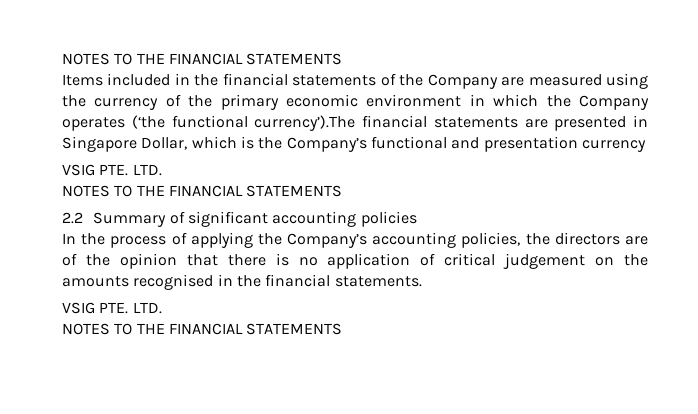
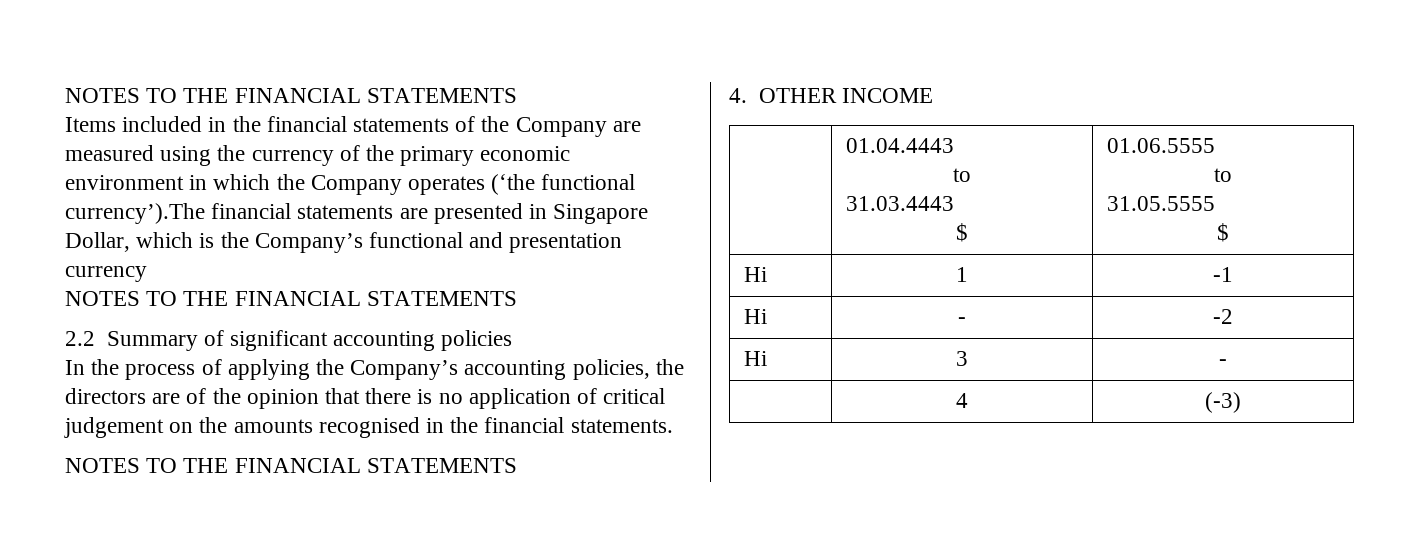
[62,164,162,176] // VSIG PTE. LTD. -> (147, 274) none
[62,302,162,314] [62,323,343,335] // VSIG PTE. LTD. // NOTES TO THE FINANCIAL STATEMENTS -> [65,458,517,473] [729,88,933,103] [846,138,955,153] [953,168,971,182] [846,196,955,211] [956,223,968,242] [1107,138,1216,153] [1214,168,1232,182] [1107,196,1216,211] [1217,223,1229,242] [744,267,768,282] [956,267,968,282] [1213,267,1233,282] [744,309,768,324] [958,317,966,324] [1213,309,1233,324] [744,351,768,366] [956,351,968,366] [1219,359,1227,366] [956,393,968,408] [1205,392,1241,413] // NOTES TO THE FINANCIAL STATEMENTS // 4. OTHER INCOME // | 01.04.4443 // to // 31.03.4443 // $ | 01.06.5555 // to // 31.05.5555 // $ // Hi | 1 | -1 // Hi | - | -2 // Hi | 3 | - // | 4 | (-3)

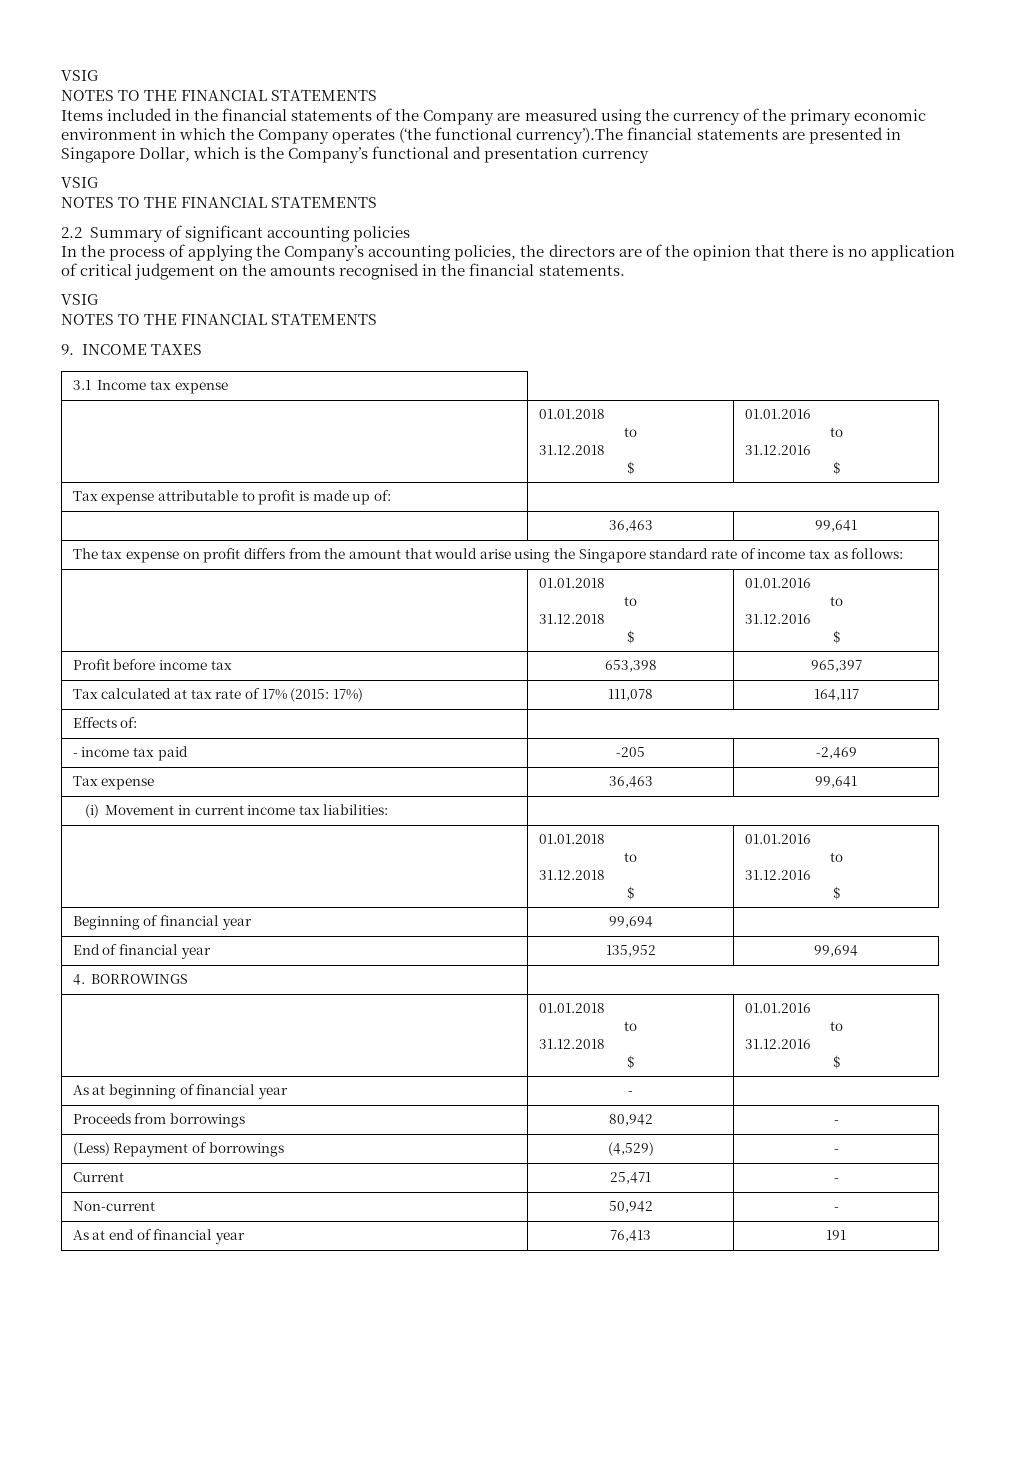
(65, 95) none -> [61,70,98,81] VSIG //
(147, 274) none -> [61,177,98,188] // VSIG
[65,458,517,473] [729,88,837,103] // NOTES TO THE FINANCIAL STATEMENTS // 4. OTHER -> [61,294,98,305] [61,314,378,325] [61,344,74,355] // VSIG // NOTES TO THE FINANCIAL STATEMENTS // 9.
[846,138,955,153] [953,168,971,182] [846,196,955,211] [956,223,968,242] [1107,138,1216,153] [1214,168,1232,182] [1107,196,1216,211] [1217,223,1229,242] [744,267,768,282] [956,267,968,282] [1213,267,1233,282] [744,309,768,324] [958,317,966,324] [1213,309,1233,324] [744,351,768,366] [956,351,968,366] [1219,359,1227,366] [956,393,968,408] [1205,392,1241,413] // | 01.04.4443 // to // 31.03.4443 // $ | 01.06.5555 // to // 31.05.5555 // $ // Hi | 1 | -1 // Hi | - | -2 // Hi | 3 | - // | 4 | (-3) -> [150,344,202,355] [72,380,228,394] [538,409,605,419] [624,427,637,437] [538,445,605,455] [627,461,634,475] [744,409,811,419] [829,427,843,437] [744,445,811,455] [832,461,840,475] [72,490,391,505] [608,520,653,532] [815,520,857,532] [72,548,904,563] [538,578,605,588] [624,596,637,606] [538,614,605,624] [627,630,634,644] [744,578,811,588] [829,596,843,606] [744,614,811,624] [832,630,840,644] [72,659,232,670] [604,660,657,672] [810,660,862,672] [72,688,363,702] [608,689,653,701] [813,689,859,701] [72,717,138,728] [72,746,188,761] [616,747,645,757] [815,747,857,759] [72,776,155,790] [608,776,653,788] [815,776,857,788] [84,804,389,818] [538,834,605,844] [624,852,637,862] [538,870,605,880] [627,886,634,900] [744,834,811,844] [829,852,843,862] [744,870,811,880] [832,886,840,900] [72,915,252,930] [608,916,653,928] [72,944,211,959] [605,945,656,957] [814,945,858,957] [72,974,189,985] [538,1003,605,1013] [624,1021,637,1031] [538,1039,605,1049] [627,1055,634,1069] [744,1003,811,1013] [829,1021,843,1031] [744,1039,811,1049] [832,1055,840,1069] [72,1084,288,1099] [628,1091,633,1095] [72,1113,245,1128] [608,1114,653,1126] [833,1120,839,1124] [72,1142,284,1157] [607,1142,654,1156] [833,1149,839,1153] [72,1172,124,1182] [610,1172,651,1184] [833,1178,839,1182] [72,1201,155,1211] [608,1201,653,1213] [833,1207,839,1211] [72,1229,245,1244] [610,1230,651,1242] [826,1230,846,1240] TAXES // 3.1 Income tax expense // | 01.01.2018 // to // 31.12.2018 // $ | 01.01.2016 // to // 31.12.2016 // $ // Tax expense attributable to profit is made up of: // | 36,463 | 99,641 // The tax expense on profit differs from the amount that would arise using the Singapore standard rate of income tax as follows: // | 01.01.2018 // to // 31.12.2018 // $ | 01.01.2016 // to // 31.12.2016 // $ // Profit before income tax | 653,398 | 965,397 // Tax calculated at tax rate of 17% (2015: 17%) | 111,078 | 164,117 // Effects of: // - income tax paid | -205 | -2,469 // Tax expense | 36,463 | 99,641 // (i) Movement in current income tax liabilities: // | 01.01.2018 // to // 31.12.2018 // $ | 01.01.2016 // to // 31.12.2016 // $ // Beginning of financial year | 99,694 // End of financial year | 135,952 | 99,694 // 4. BORROWINGS // | 01.01.2018 // to // 31.12.2018 // $ | 01.01.2016 // to // 31.12.2016 // $ // As at beginning of financial year | - // Proceeds from borrowings | 80,942 | - // (Less) Repayment of borrowings | (4,529) | - // Current | 25,471 | - // Non-current | 50,942 | - // As at end of financial year | 76,413 | 191

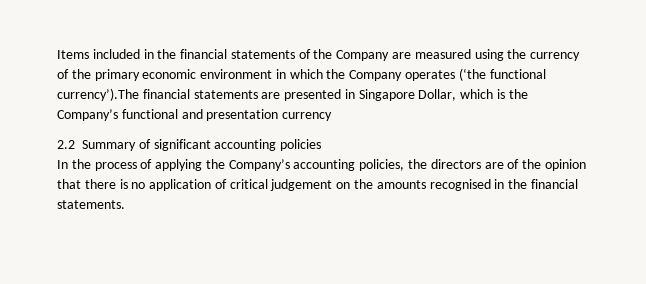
[61,70,98,81] [61,90,378,101] VSIG // NOTES TO THE FINANCIAL STATEMENTS // -> (57, 54) none
[61,177,98,188] [61,197,378,208] // VSIG // NOTES TO THE FINANCIAL STATEMENTS -> (333, 116) none
[61,294,98,305] [61,314,378,325] [61,344,202,355] [72,380,228,394] [538,409,605,419] [624,427,637,437] [538,445,605,455] [627,461,634,475] [744,409,811,419] [829,427,843,437] [744,445,811,455] [832,461,840,475] [72,490,391,505] [608,520,653,532] [815,520,857,532] [72,548,904,563] [538,578,605,588] [624,596,637,606] [538,614,605,624] [627,630,634,644] [744,578,811,588] [829,596,843,606] [744,614,811,624] [832,630,840,644] [72,659,232,670] [604,660,657,672] [810,660,862,672] [72,688,363,702] [608,689,653,701] [813,689,859,701] [72,717,138,728] [72,746,188,761] [616,747,645,757] [815,747,857,759] [72,776,155,790] [608,776,653,788] [815,776,857,788] [84,804,389,818] [538,834,605,844] [624,852,637,862] [538,870,605,880] [627,886,634,900] [744,834,811,844] [829,852,843,862] [744,870,811,880] [832,886,840,900] [72,915,252,930] [608,916,653,928] [72,944,211,959] [605,945,656,957] [814,945,858,957] [72,974,189,985] [538,1003,605,1013] [624,1021,637,1031] [538,1039,605,1049] [627,1055,634,1069] [744,1003,811,1013] [829,1021,843,1031] [744,1039,811,1049] [832,1055,840,1069] [72,1084,288,1099] [628,1091,633,1095] [72,1113,245,1128] [608,1114,653,1126] [833,1120,839,1124] [72,1142,284,1157] [607,1142,654,1156] [833,1149,839,1153] [72,1172,124,1182] [610,1172,651,1184] [833,1178,839,1182] [72,1201,155,1211] [608,1201,653,1213] [833,1207,839,1211] [72,1229,245,1244] [610,1230,651,1242] [826,1230,846,1240] // VSIG // NOTES TO THE FINANCIAL STATEMENTS // 9. INCOME TAXES // 3.1 Income tax expense // | 01.01.2018 // to // 31.12.2018 // $ | 01.01.2016 // to // 31.12.2016 // $ // Tax expense attributable to profit is made up of: // | 36,463 | 99,641 // The tax expense on profit differs from the amount that would arise using the Singapore standard rate of income tax as follows: // | 01.01.2018 // to // 31.12.2018 // $ | 01.01.2016 // to // 31.12.2016 // $ // Profit before income tax | 653,398 | 965,397 // Tax calculated at tax rate of 17% (2015: 17%) | 111,078 | 164,117 // Effects of: // - income tax paid | -205 | -2,469 // Tax expense | 36,463 | 99,641 // (i) Movement in current income tax liabilities: // | 01.01.2018 // to // 31.12.2018 // $ | 01.01.2016 // to // 31.12.2016 // $ // Beginning of financial year | 99,694 // End of financial year | 135,952 | 99,694 // 4. BORROWINGS // | 01.01.2018 // to // 31.12.2018 // $ | 01.01.2016 // to // 31.12.2016 // $ // As at beginning of financial year | - // Proceeds from borrowings | 80,942 | - // (Less) Repayment of borrowings | (4,529) | - // Current | 25,471 | - // Non-current | 50,942 | - // As at end of financial year | 76,413 | 191 -> (125, 204) none

